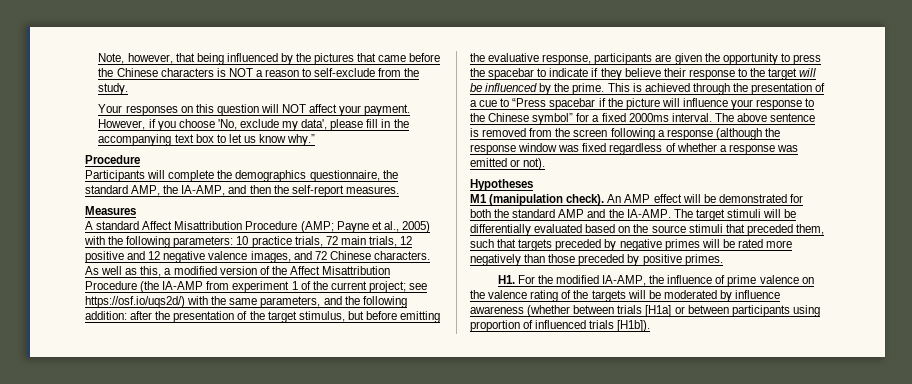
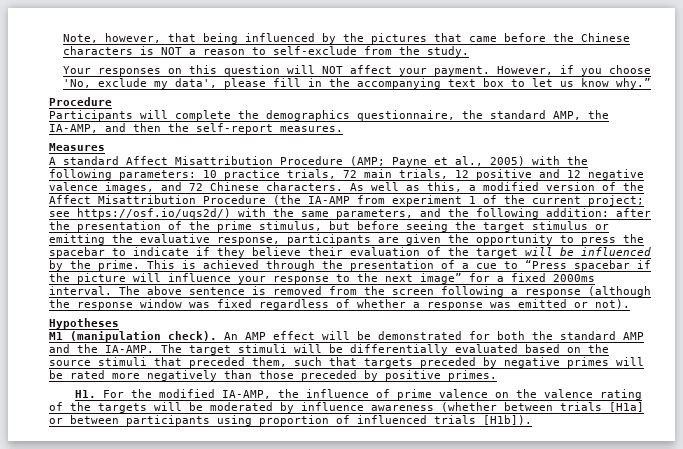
[267,311,297,323] target -> [217,221,252,232] prime
(397, 315) none -> [406,221,609,232] seeing the target stimulus or
[688,68,747,80] response to -> [350,247,441,256] evaluation of
[488,113,574,125] Chinese symbol” -> [385,273,462,284] next image”

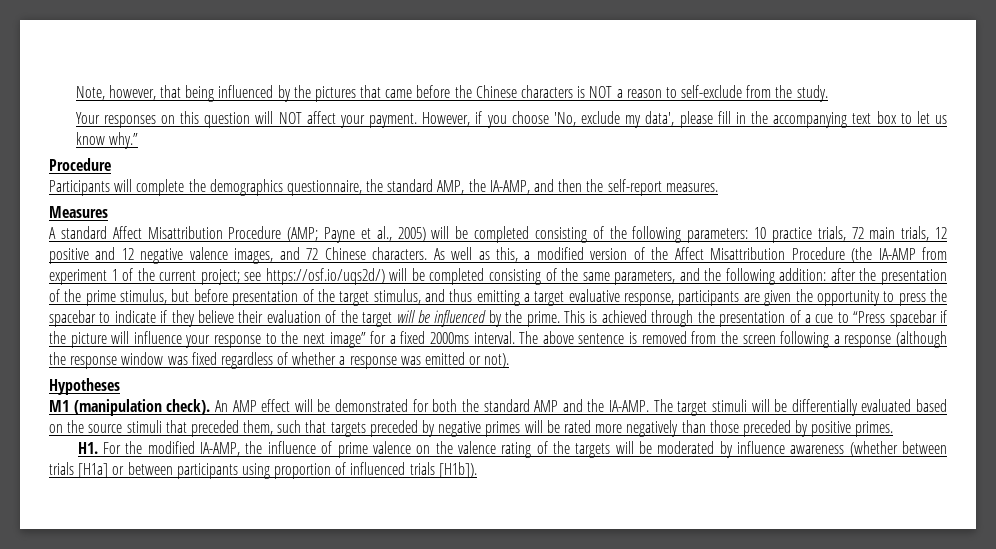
[532,156,560,165] with -> [431,226,604,243] will be completed consisting of
[238,208,266,217] with -> [389,268,557,285] will be completed consisting of
[406,221,609,232] [49,234,133,245] seeing the target stimulus or emitting the -> [232,289,565,306] presentation of the target stimulus, and thus emitting a target

